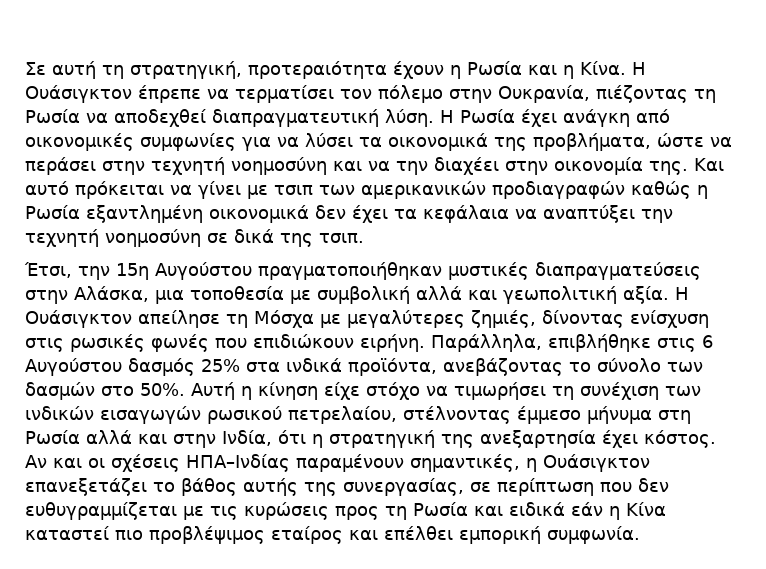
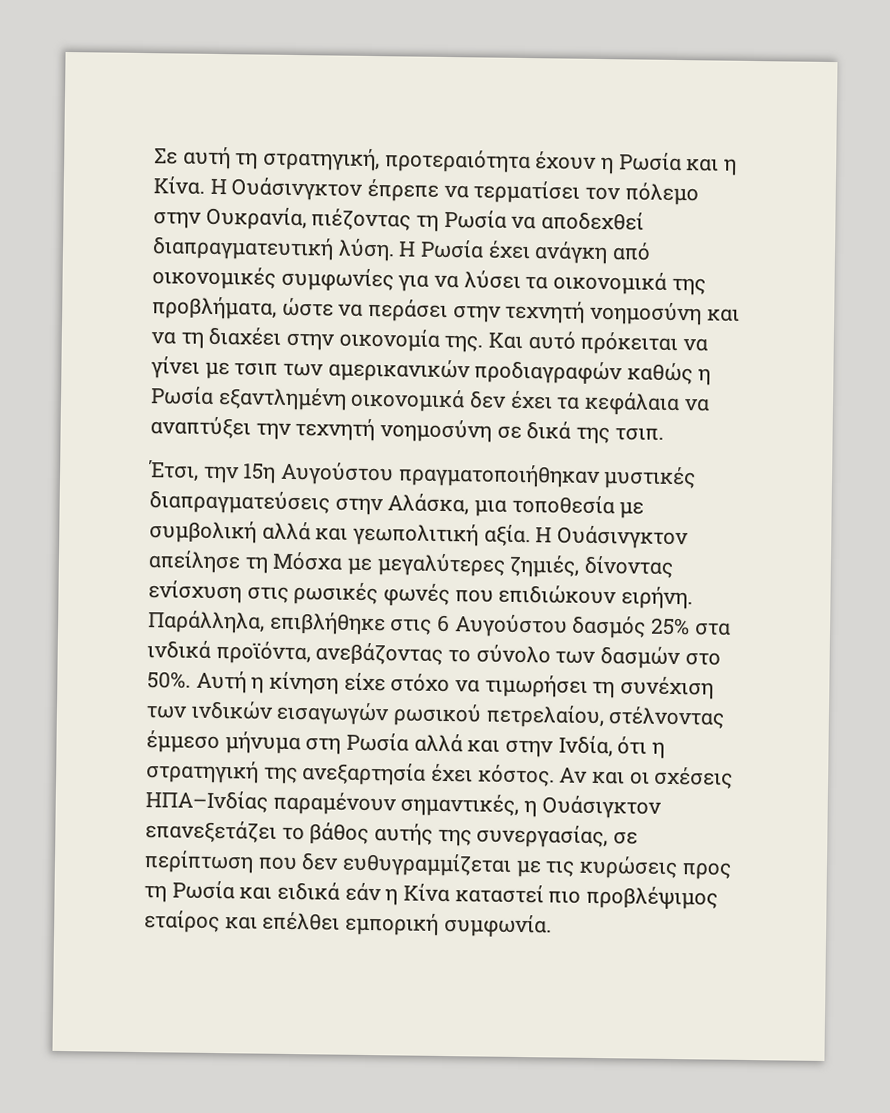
[25,85,132,103] Ουάσιγκτον -> [231,177,364,201] Ουάσινγκτον
[396,161,428,175] την -> [180,331,204,349] τη
[25,310,132,328] Ουάσιγκτον -> [557,525,690,550] Ουάσινγκτον

